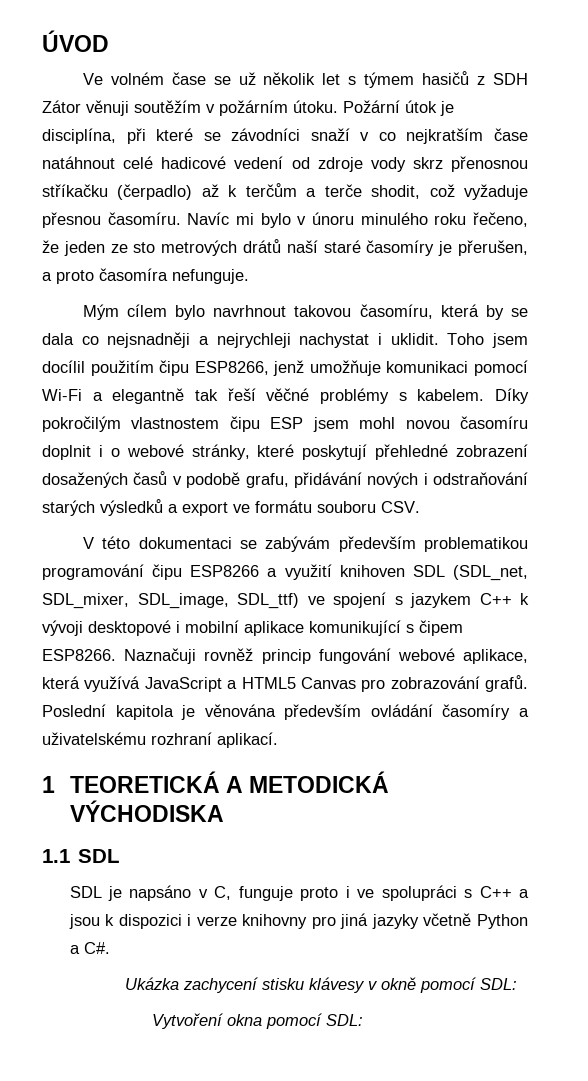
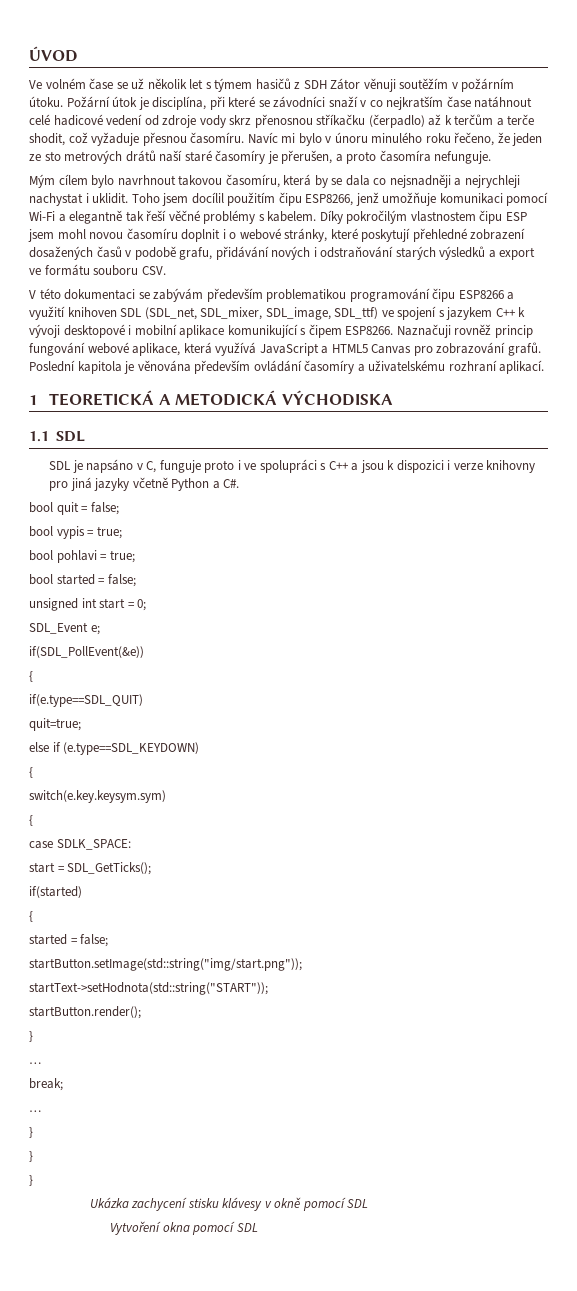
(110, 948) none -> [29,502,119,515] [29,526,122,539] [29,550,135,563] [29,574,136,587] [29,598,147,611] [29,622,100,635] [29,646,144,658] [29,671,33,682] [29,694,143,707] [29,718,81,731] [29,742,200,755] [29,767,33,778] [29,790,166,803] [29,815,33,826] [29,839,131,850] [29,862,152,875] [29,886,82,898] [29,911,33,922] [29,934,109,947] [29,958,302,971] [29,982,268,995] [29,1006,141,1019] [29,1031,33,1042] [29,1062,41,1064] [29,1078,63,1091] [29,1110,41,1112] [29,1127,33,1138] [29,1151,33,1162] [29,1175,33,1186] // bool quit = false; // bool vypis = true; // bool pohlavi = true; // bool started = false; // unsigned int start = 0; // SDL_Event e; // if(SDL_PollEvent(&e)) // { // if(e.type==SDL_QUIT) // quit=true; // else if (e.type==SDL_KEYDOWN) // { // switch(e.key.keysym.sym) // { // case SDLK_SPACE: // start = SDL_GetTicks(); // if(started) // { // started = false; // startButton.setImage(std::string("img/start.png")); // startText->setHodnota(std::string("START")); // startButton.render(); // } // … // break; // … // } // } // }
[479,978,517,990] SDL: -> [347,1199,369,1208] SDL
[326,1014,364,1026] SDL: -> [236,1223,258,1232] SDL

